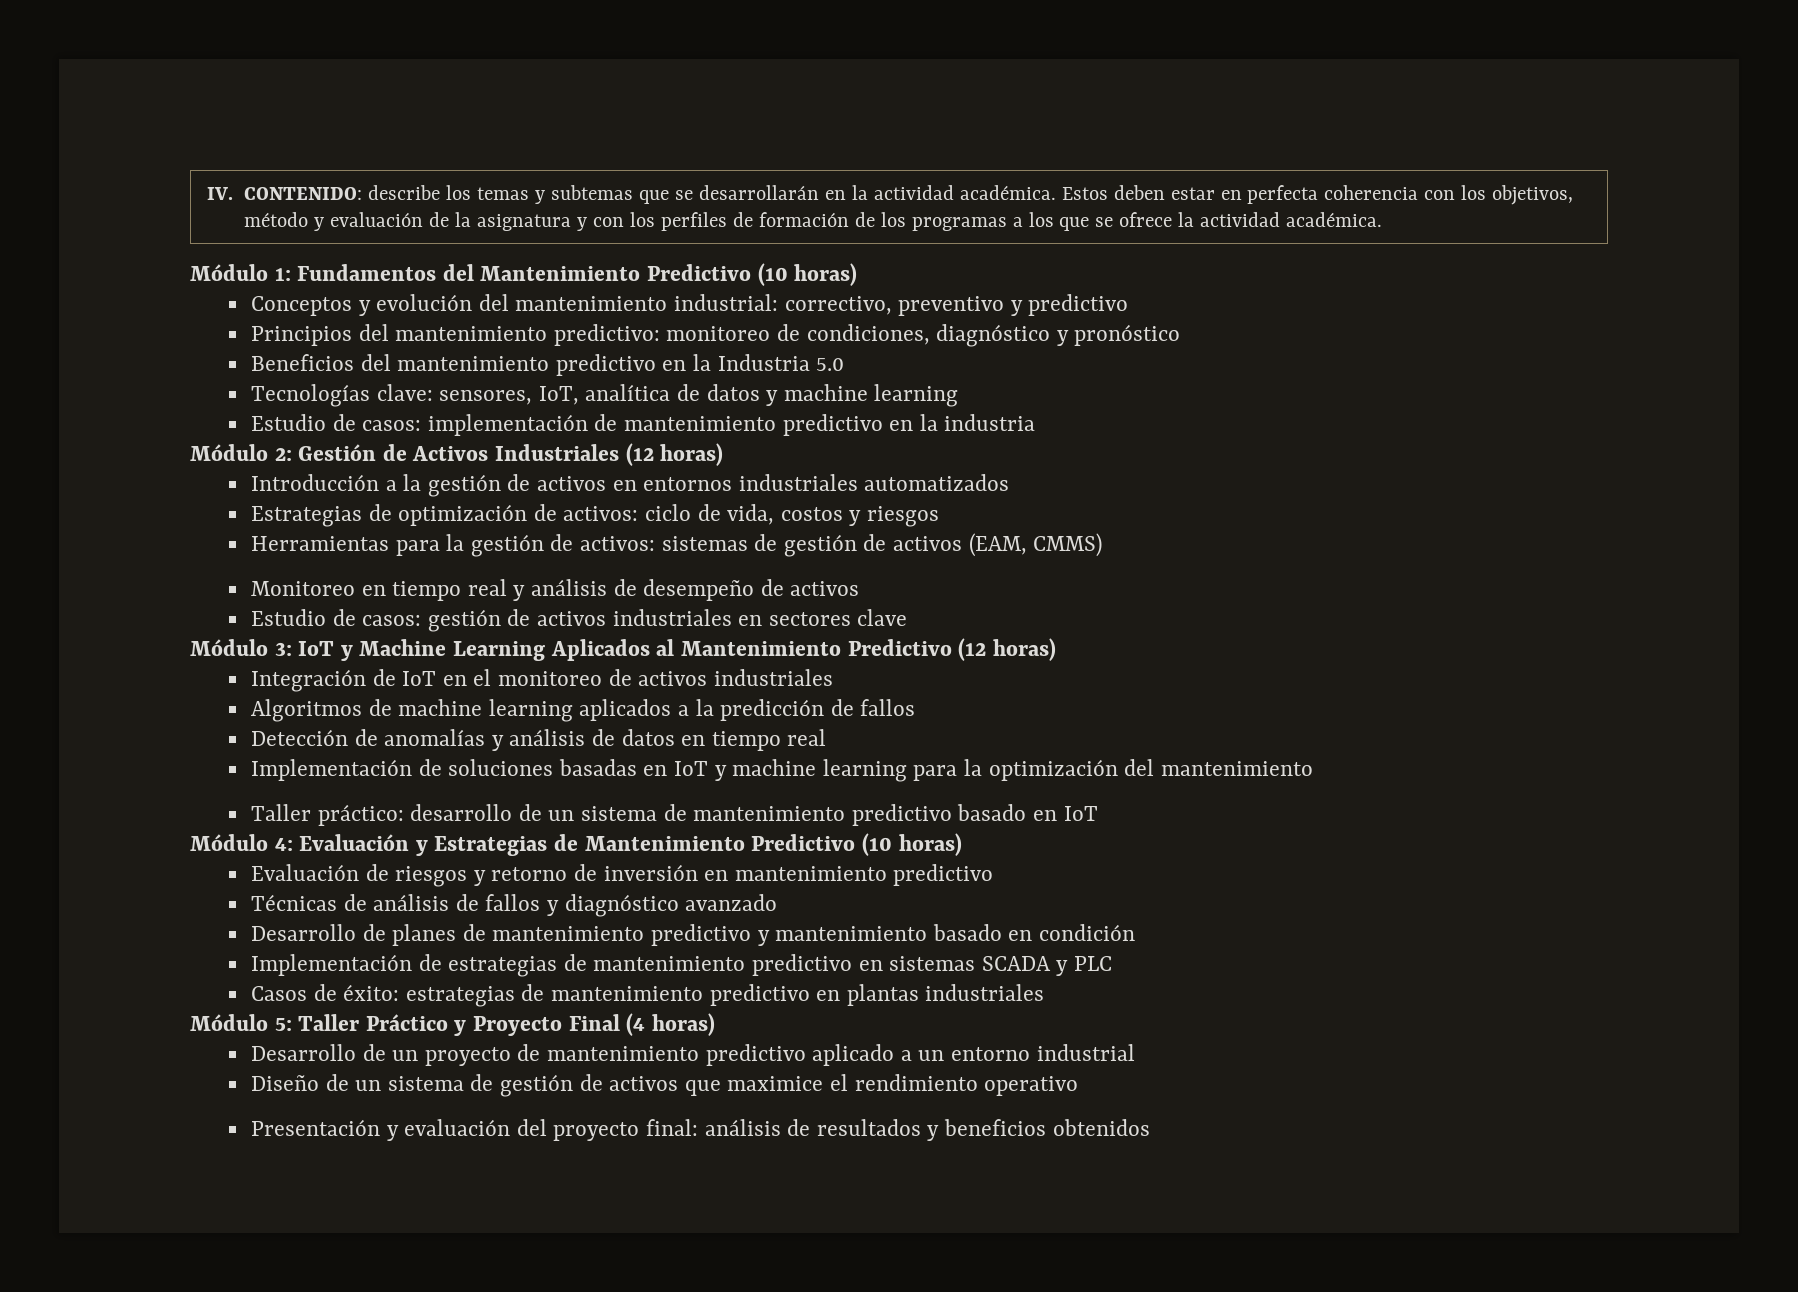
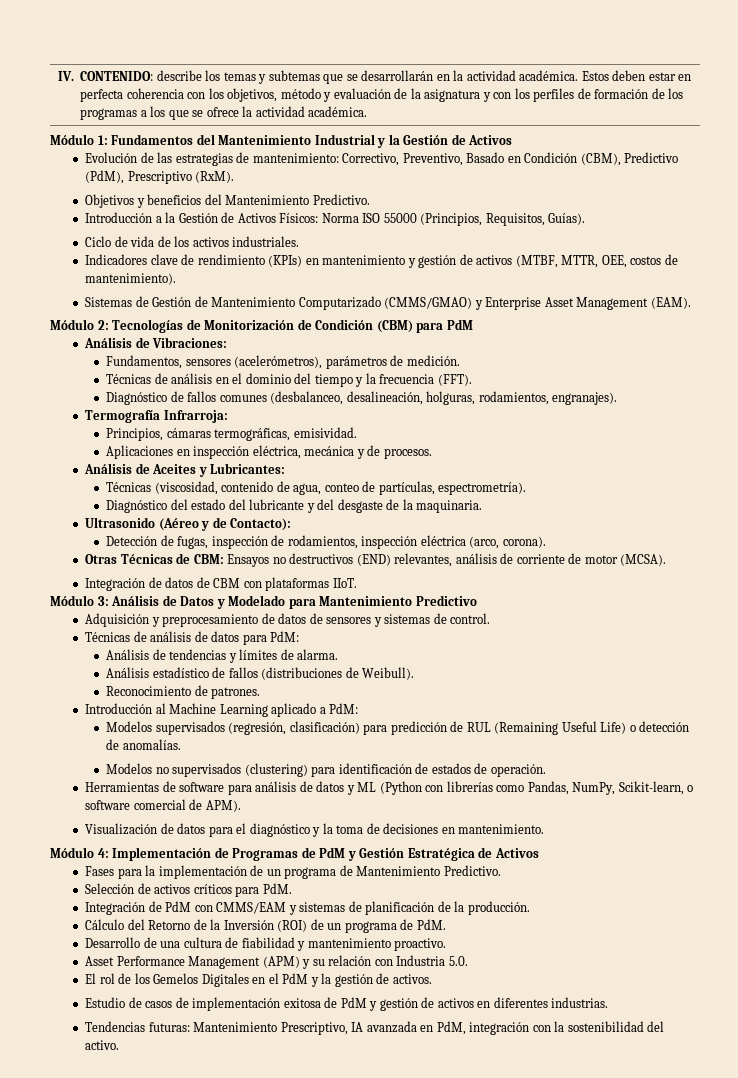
[647,263,858,286] [250,294,1129,316] [250,324,1181,347] [250,354,845,376] [250,384,959,407] [250,414,1036,436] [190,443,724,466] [250,474,1010,497] [250,504,940,527] [250,533,1103,557] [250,579,860,601] [250,609,908,632] [190,638,1056,661] [250,669,833,692] [250,699,916,722] [250,729,827,751] [250,759,1313,782] [250,804,1098,826] [190,833,962,856] [250,864,994,887] [250,894,778,917] [250,924,1136,946] [250,954,1113,977] [250,984,1045,1007] [190,1013,715,1036] [250,1044,1135,1066] [250,1074,1079,1097] [250,1119,1150,1141] Predictivo (10 horas) // Conceptos y evolución del mantenimiento industrial: correctivo, preventivo y predictivo // Principios del mantenimiento predictivo: monitoreo de condiciones, diagnóstico y pronóstico // Beneficios del mantenimiento predictivo en la Industria 5.0 // Tecnologías clave: sensores, IoT, analítica de datos y machine learning // Estudio de casos: implementación de mantenimiento predictivo en la industria // Módulo 2: Gestión de Activos Industriales (12 horas) // Introducción a la gestión de activos en entornos industriales automatizados // Estrategias de optimización de activos: ciclo de vida, costos y riesgos // Herramientas para la gestión de activos: sistemas de gestión de activos (EAM, CMMS) // Monitoreo en tiempo real y análisis de desempeño de activos // Estudio de casos: gestión de activos industriales en sectores clave // Módulo 3: IoT y Machine Learning Aplicados al Mantenimiento Predictivo (12 horas) // Integración de IoT en el monitoreo de activos industriales // Algoritmos de machine learning aplicados a la predicción de fallos // Detección de anomalías y análisis de datos en tiempo real // Implementación de soluciones basadas en IoT y machine learning para la optimización del mantenimiento // Taller práctico: desarrollo de un sistema de mantenimiento predictivo basado en IoT // Módulo 4: Evaluación y Estrategias de Mantenimiento Predictivo (10 horas) // Evaluación de riesgos y retorno de inversión en mantenimiento predictivo // Técnicas de análisis de fallos y diagnóstico avanzado // Desarrollo de planes de mantenimiento predictivo y mantenimiento basado en condición // Implementación de estrategias de mantenimiento predictivo en sistemas SCADA y PLC // Casos de éxito: estrategias de mantenimiento predictivo en plantas industriales // Módulo 5: Taller Práctico y Proyecto Final (4 horas) // Desarrollo de un proyecto de mantenimiento predictivo aplicado a un entorno industrial // Diseño de un sistema de gestión de activos que maximice el rendimiento operativo // Presentación y evaluación del proyecto final: análisis de resultados y beneficios obtenidos -> [314,134,513,148] [85,152,679,166] [85,170,235,184] [85,194,370,208] [85,212,586,226] [85,236,300,247] [85,254,678,268] [85,273,177,285] [85,296,691,310] [50,319,473,333] [84,337,228,348] [106,355,460,369] [106,373,472,387] [106,391,618,405] [85,410,228,423] [106,427,357,441] [106,445,432,459] [84,463,286,477] [106,481,527,495] [106,499,483,513] [85,517,292,531] [106,535,546,549] [85,553,667,567] [85,577,357,591] [50,595,477,609] [85,613,491,627] [85,631,300,645] [106,649,339,663] [106,667,415,680] [106,685,261,699] [85,703,359,717] [106,721,690,735] [106,739,181,750] [106,763,546,777] [85,781,694,795] [85,799,241,812] [85,823,545,837] [50,847,539,861] [85,865,501,879] [85,883,292,897] [85,901,530,915] [85,919,446,933] [85,937,447,951] [85,955,468,969] [85,973,432,987] [85,997,609,1011] [85,1021,665,1035] [85,1040,120,1050] Industrial y la Gestión de Activos // Evolución de las estrategias de mantenimiento: Correctivo, Preventivo, Basado en Condición (CBM), Predictivo (PdM), Prescriptivo (RxM). // Objetivos y beneficios del Mantenimiento Predictivo. // Introducción a la Gestión de Activos Físicos: Norma ISO 55000 (Principios, Requisitos, Guías). // Ciclo de vida de los activos industriales. // Indicadores clave de rendimiento (KPIs) en mantenimiento y gestión de activos (MTBF, MTTR, OEE, costos de mantenimiento). // Sistemas de Gestión de Mantenimiento Computarizado (CMMS/GMAO) y Enterprise Asset Management (EAM). // Módulo 2: Tecnologías de Monitorización de Condición (CBM) para PdM // Análisis de Vibraciones: // Fundamentos, sensores (acelerómetros), parámetros de medición. // Técnicas de análisis en el dominio del tiempo y la frecuencia (FFT). // Diagnóstico de fallos comunes (desbalanceo, desalineación, holguras, rodamientos, engranajes). // Termografía Infrarroja: // Principios, cámaras termográficas, emisividad. // Aplicaciones en inspección eléctrica, mecánica y de procesos. // Análisis de Aceites y Lubricantes: // Técnicas (viscosidad, contenido de agua, conteo de partículas, espectrometría). // Diagnóstico del estado del lubricante y del desgaste de la maquinaria. // Ultrasonido (Aéreo y de Contacto): // Detección de fugas, inspección de rodamientos, inspección eléctrica (arco, corona). // Otras Técnicas de CBM: Ensayos no destructivos (END) relevantes, análisis de corriente de motor (MCSA). // Integración de datos de CBM con plataformas IIoT. // Módulo 3: Análisis de Datos y Modelado para Mantenimiento Predictivo // Adquisición y preprocesamiento de datos de sensores y sistemas de control. // Técnicas de análisis de datos para PdM: // Análisis de tendencias y límites de alarma. // Análisis estadístico de fallos (distribuciones de Weibull). // Reconocimiento de patrones. // Introducción al Machine Learning aplicado a PdM: // Modelos supervisados (regresión, clasificación) para predicción de RUL (Remaining Useful Life) o detección de anomalías. // Modelos no supervisados (clustering) para identificación de estados de operación. // Herramientas de software para análisis de datos y ML (Python con librerías como Pandas, NumPy, Scikit-learn, o software comercial de APM). // Visualización de datos para el diagnóstico y la toma de decisiones en mantenimiento. // Módulo 4: Implementación de Programas de PdM y Gestión Estratégica de Activos // Fases para la implementación de un programa de Mantenimiento Predictivo. // Selección de activos críticos para PdM. // Integración de PdM con CMMS/EAM y sistemas de planificación de la producción. // Cálculo del Retorno de la Inversión (ROI) de un programa de PdM. // Desarrollo de una cultura de fiabilidad y mantenimiento proactivo. // Asset Performance Management (APM) y su relación con Industria 5.0. // El rol de los Gemelos Digitales en el PdM y la gestión de activos. // Estudio de casos de implementación exitosa de PdM y gestión de activos en diferentes industrias. // Tendencias futuras: Mantenimiento Prescriptivo, IA avanzada en PdM, integración con la sostenibilidad del activo.

